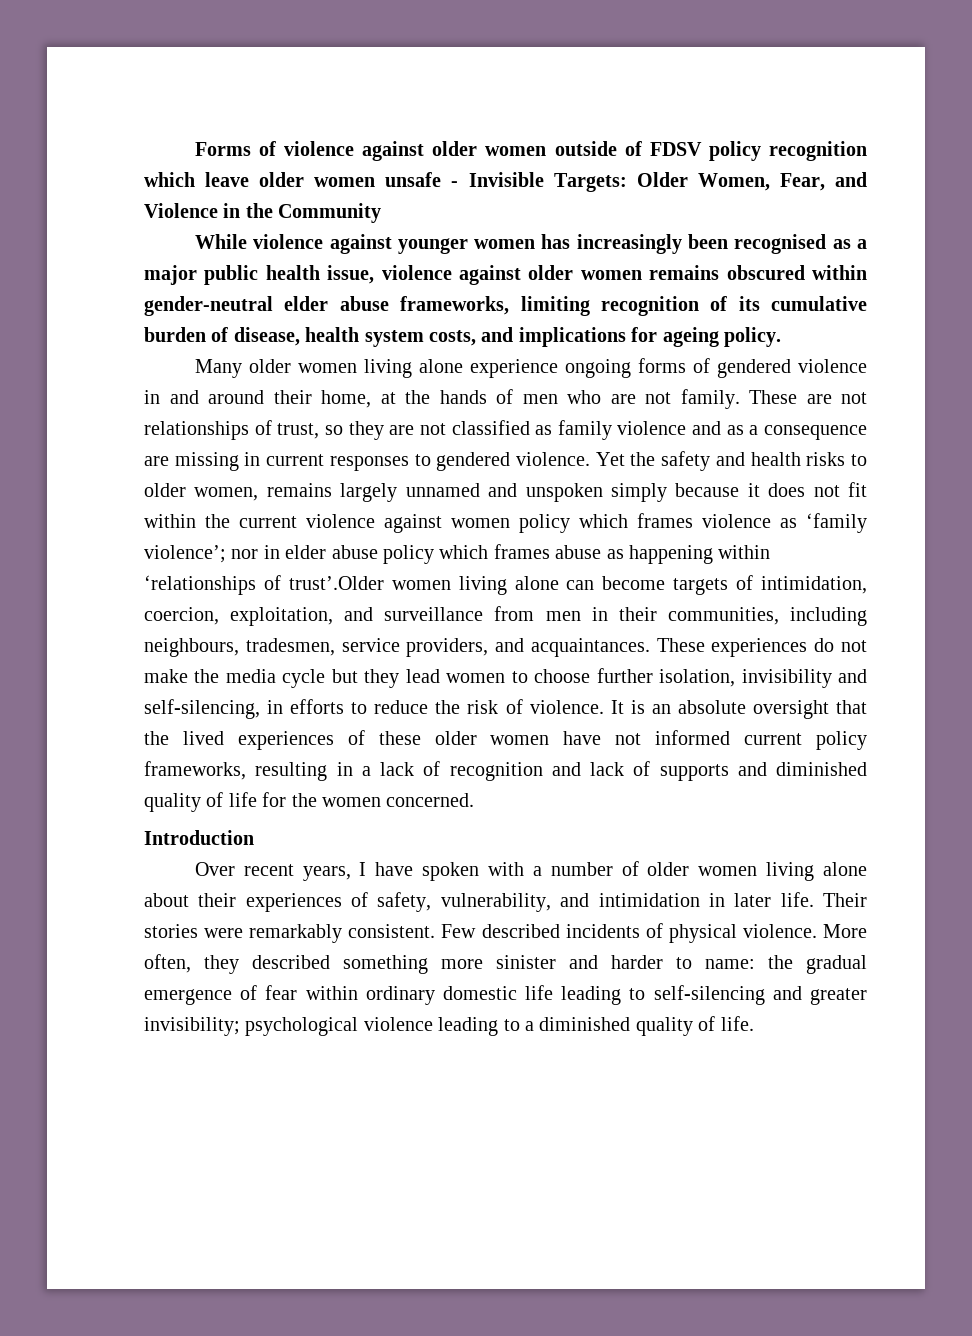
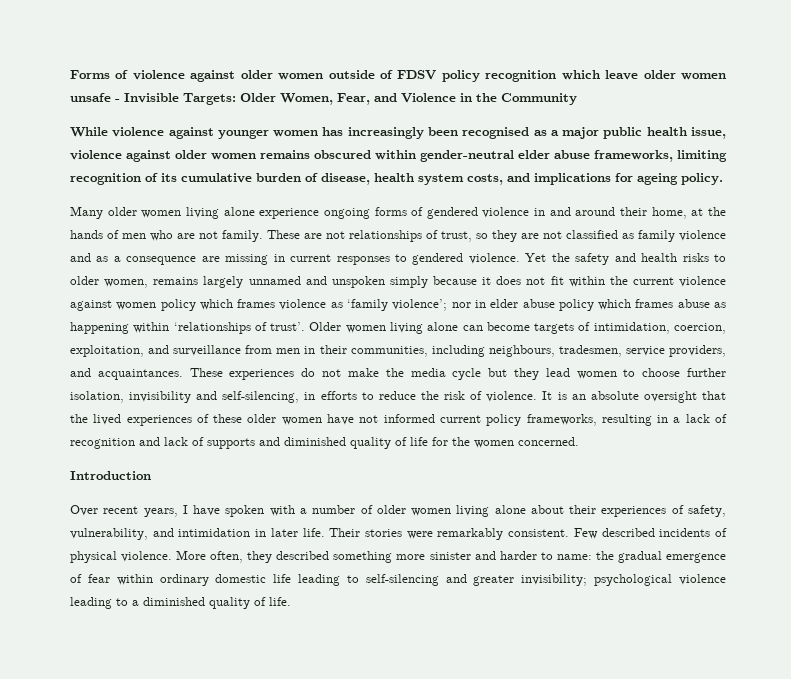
[288,576,384,590] trust’.Older -> [270,322,342,331] trust’. Older

